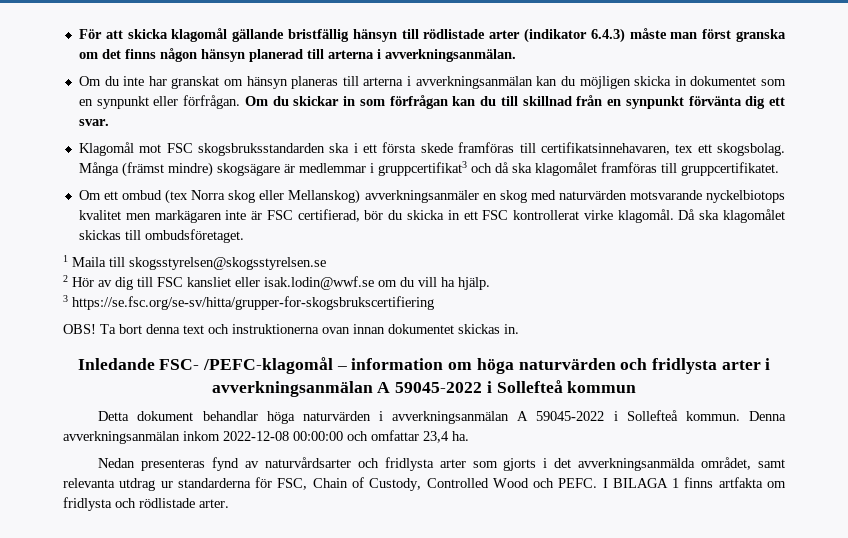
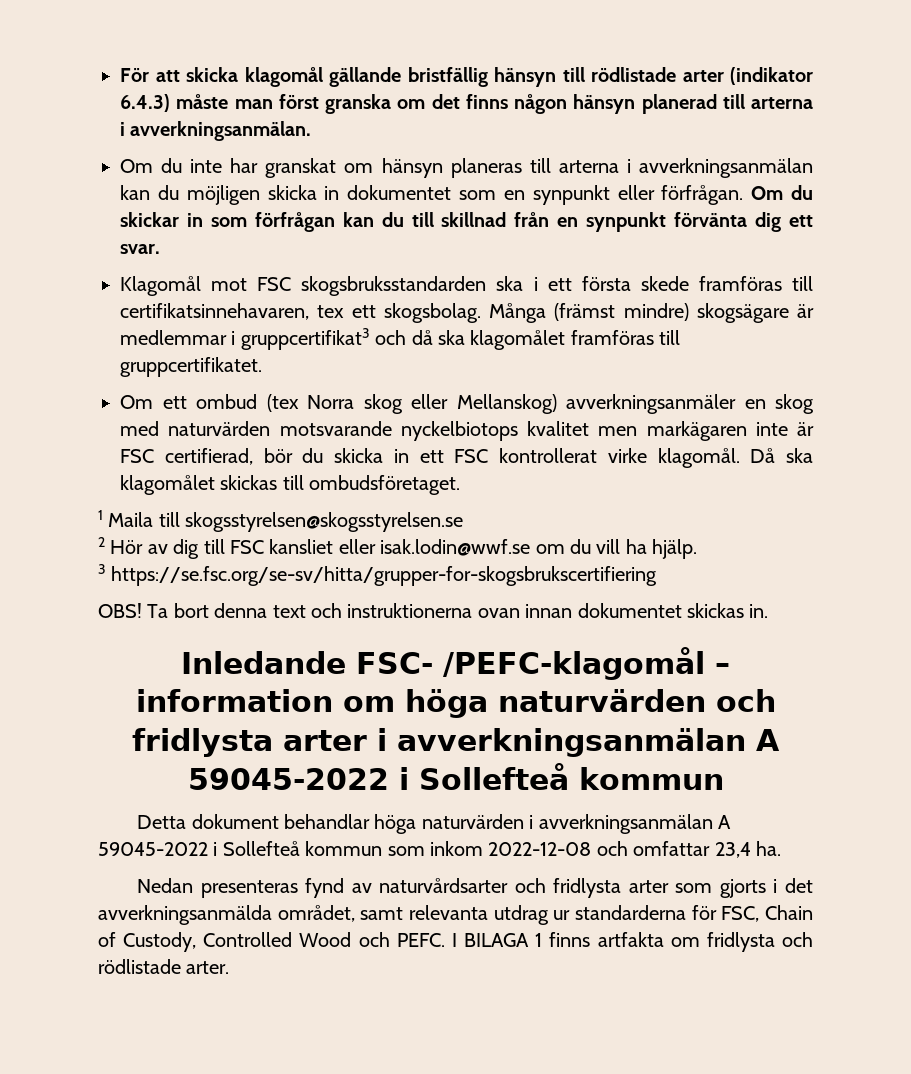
[685,411,787,421] [63,431,180,444] kommun. Denna avverkningsanmälan -> [305,841,425,856] kommun som
[293,431,343,441] 00:00:00 -> (592, 849) none

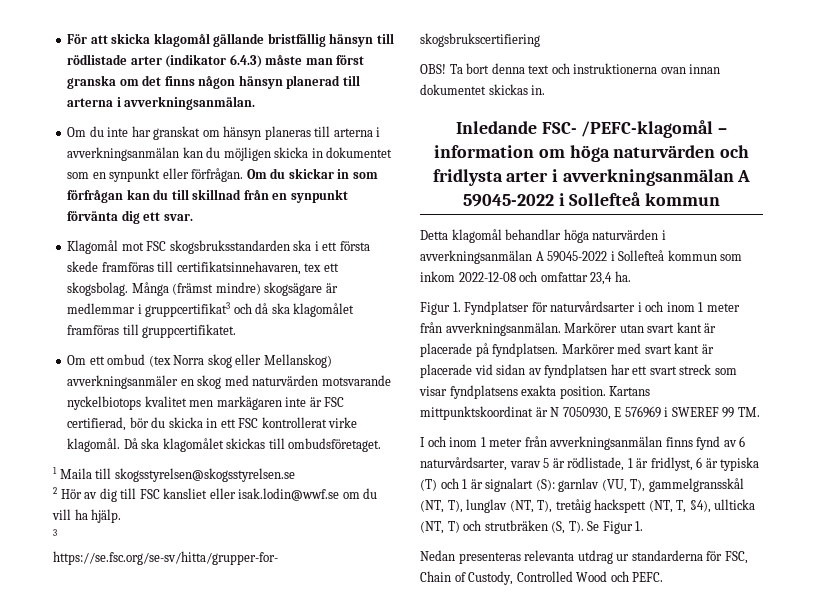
[191,814,279,829] dokument -> [451,229,502,243] klagomål
[137,878,814,898] [98,905,404,925] Nedan presenteras fynd av naturvårdsarter och fridlysta arter som gjorts i det avverkningsanmälda området, samt -> [420,301,740,315] [420,322,717,336] [420,343,714,357] [420,364,737,378] [419,385,651,399] [420,406,760,420] [420,436,746,450] [420,457,760,471] [420,478,744,492] [420,499,756,513] [420,520,644,534] [420,550,521,564] Figur 1. Fyndplatser för naturvårdsarter i och inom 1 meter från avverkningsanmälan. Markörer utan svart kant är placerade på fyndplatsen. Markörer med svart kant är placerade vid sidan av fyndplatsen har ett svart streck som visar fyndplatsens exakta position. Kartans mittpunktskoordinat är N 7050930, E 576969 i SWEREF 99 TM. // I och inom 1 meter från avverkningsanmälan finns fynd av 6 naturvårdsarter, varav 5 är rödlistade, 1 är fridlyst, 6 är typiska (T) och 1 är signalart (S): garnlav (VU, T), gammelgransskål (NT, T), lunglav (NT, T), tretåig hackspett (NT, T, §4), ullticka (NT, T) och strutbräken (S, T). Se Figur 1. // Nedan presenteras
[451,932,814,952] [98,959,230,974] I BILAGA 1 finns artfakta om fridlysta och rödlistade arter. -> (664, 577) none

